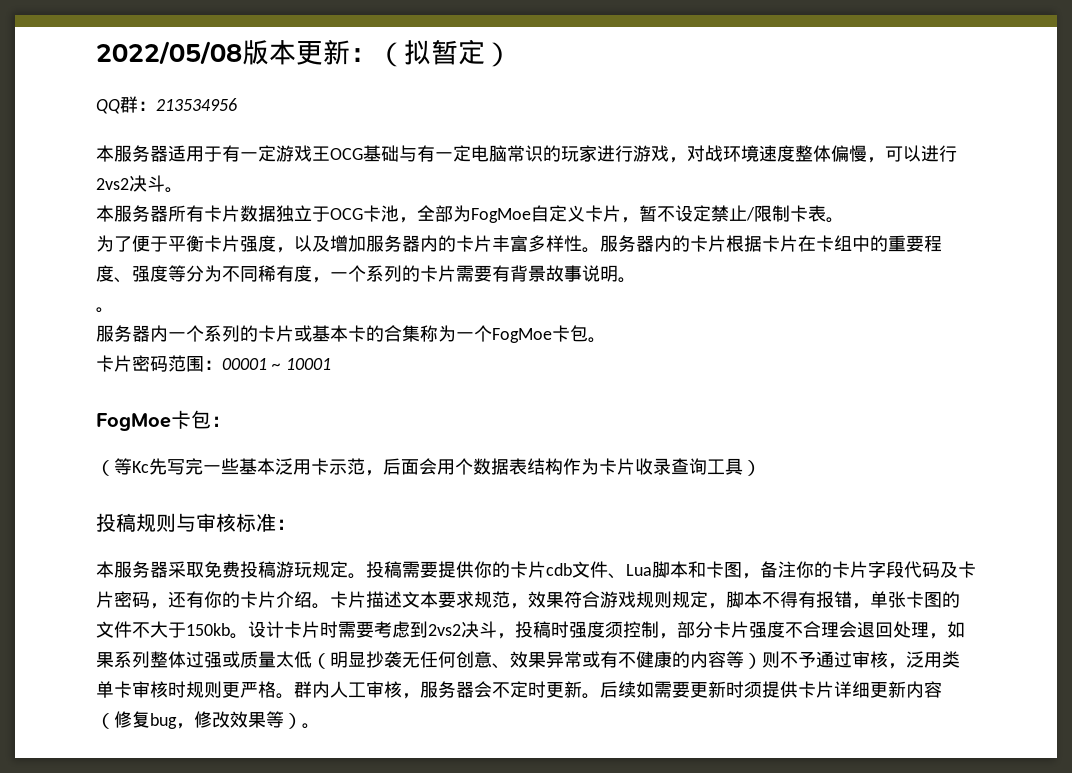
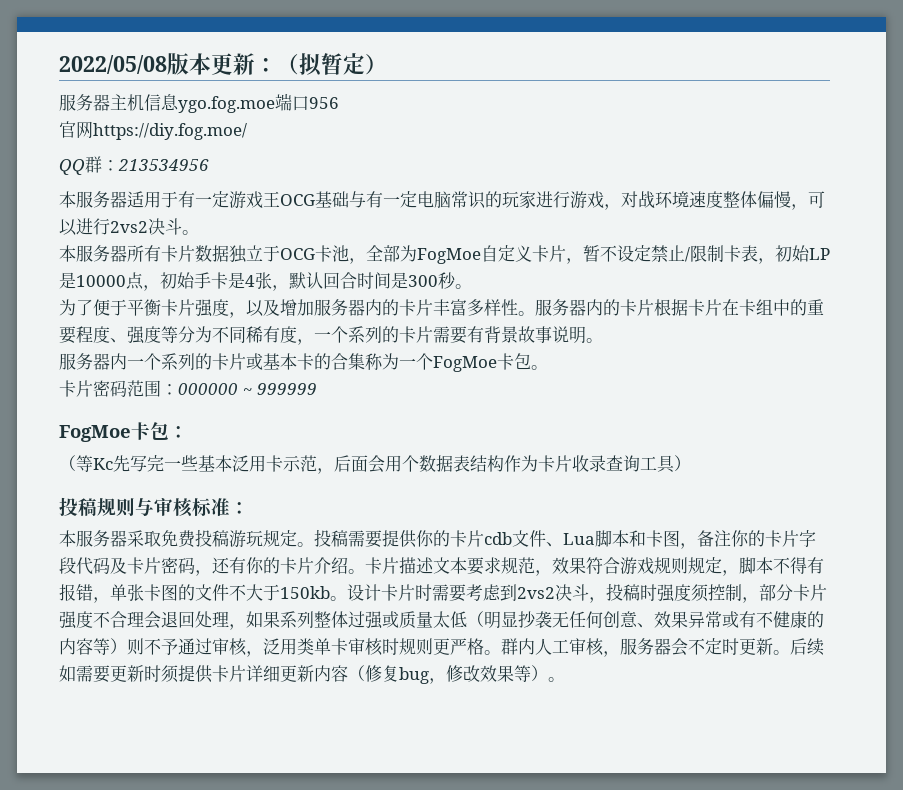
(512, 54) none -> [59,93,339,113] [59,121,247,140] // 服务器主机信息ygo.fog.moe端口956 // 官网https://diy.fog.moe/
(826, 213) none -> [758,245,830,264] [59,272,456,291] ，初始LP是10000点，初始手卡是4张，默认回合时间是300秒
[96,307,114,313] // 。 -> (603, 340) none
[222,358,331,370] 00001 ~ 10001 -> [178,383,318,395] 000000 ~ 999999

